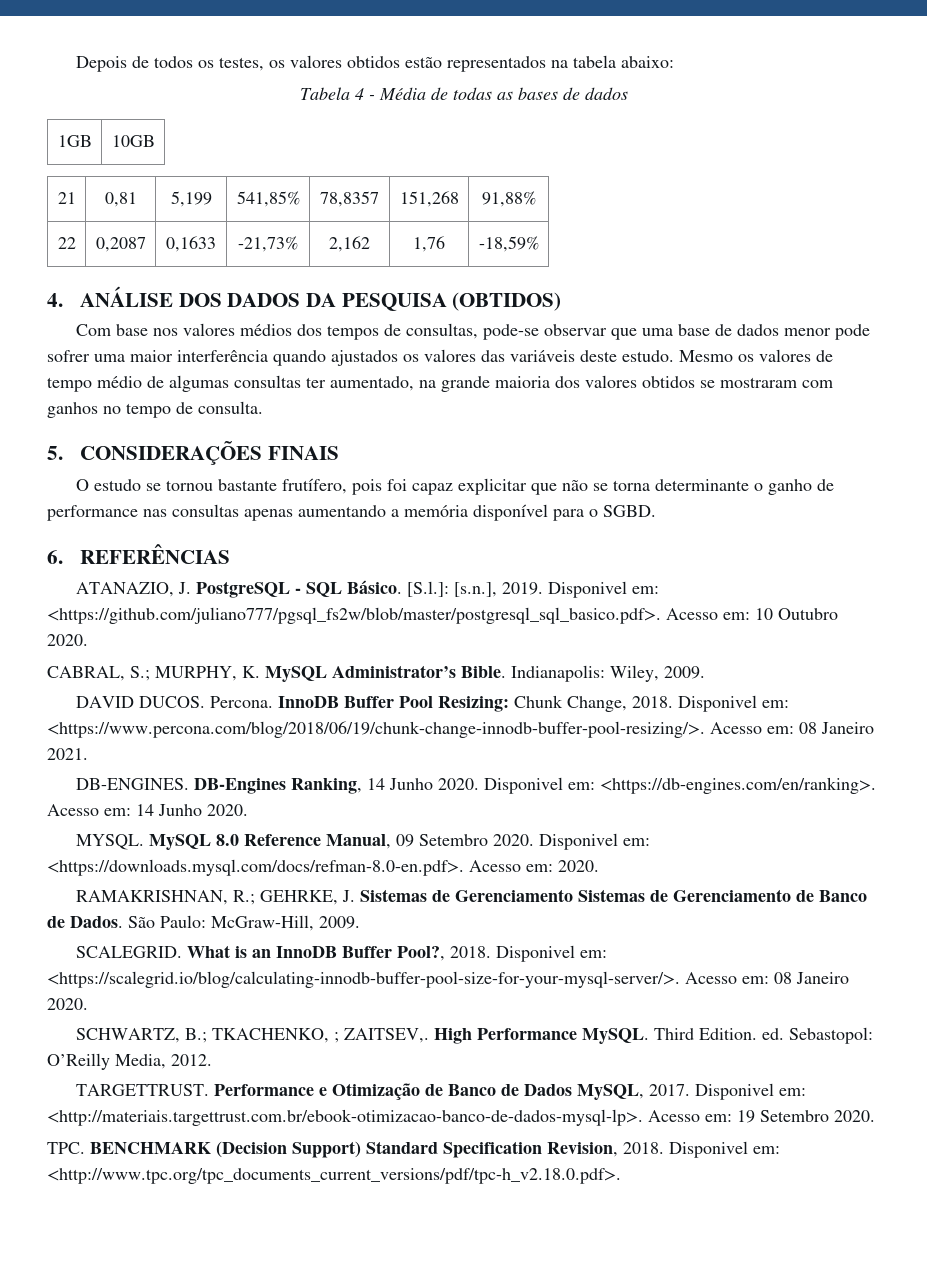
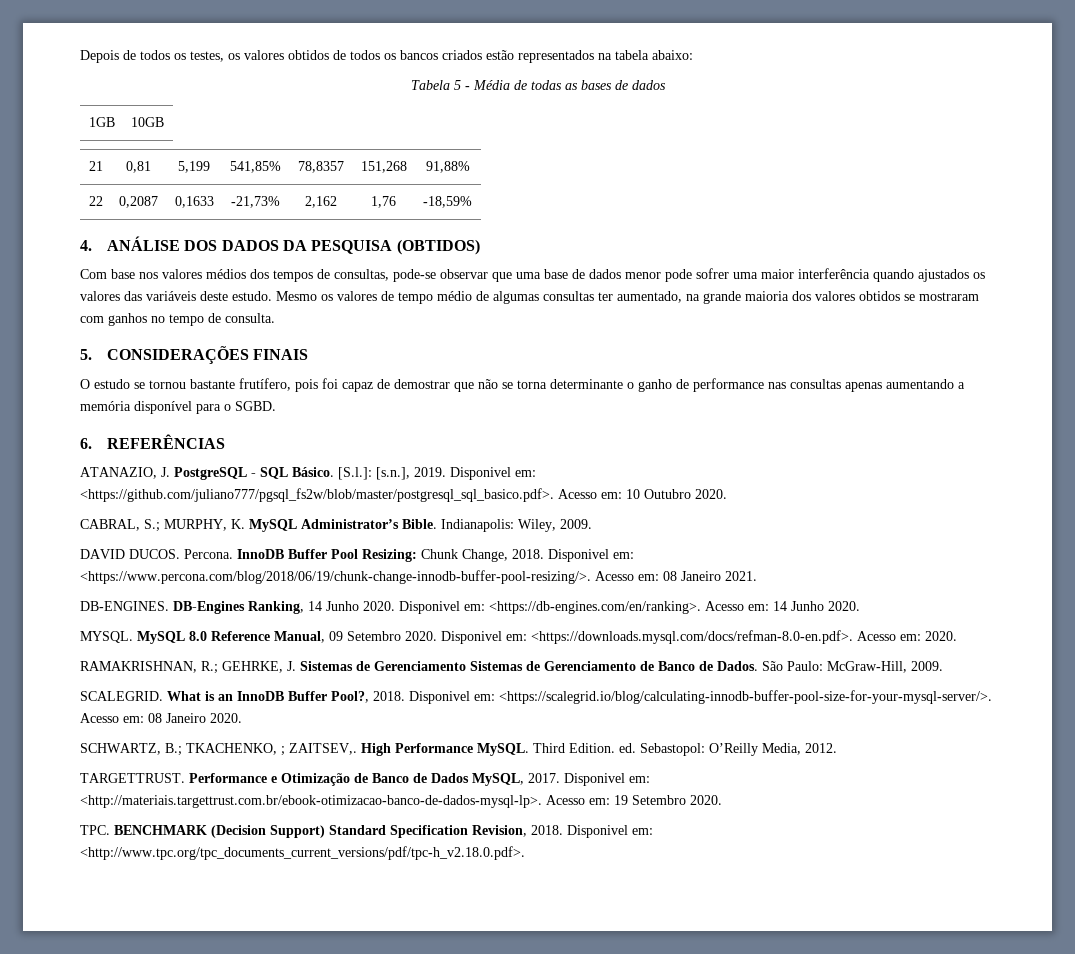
(401, 62) none -> [333,50,482,60] de todos os bancos criados
[354,88,364,100] 4 -> [453,80,461,90] 5
[458,478,528,495] explicitar -> [377,379,450,389] de demostrar

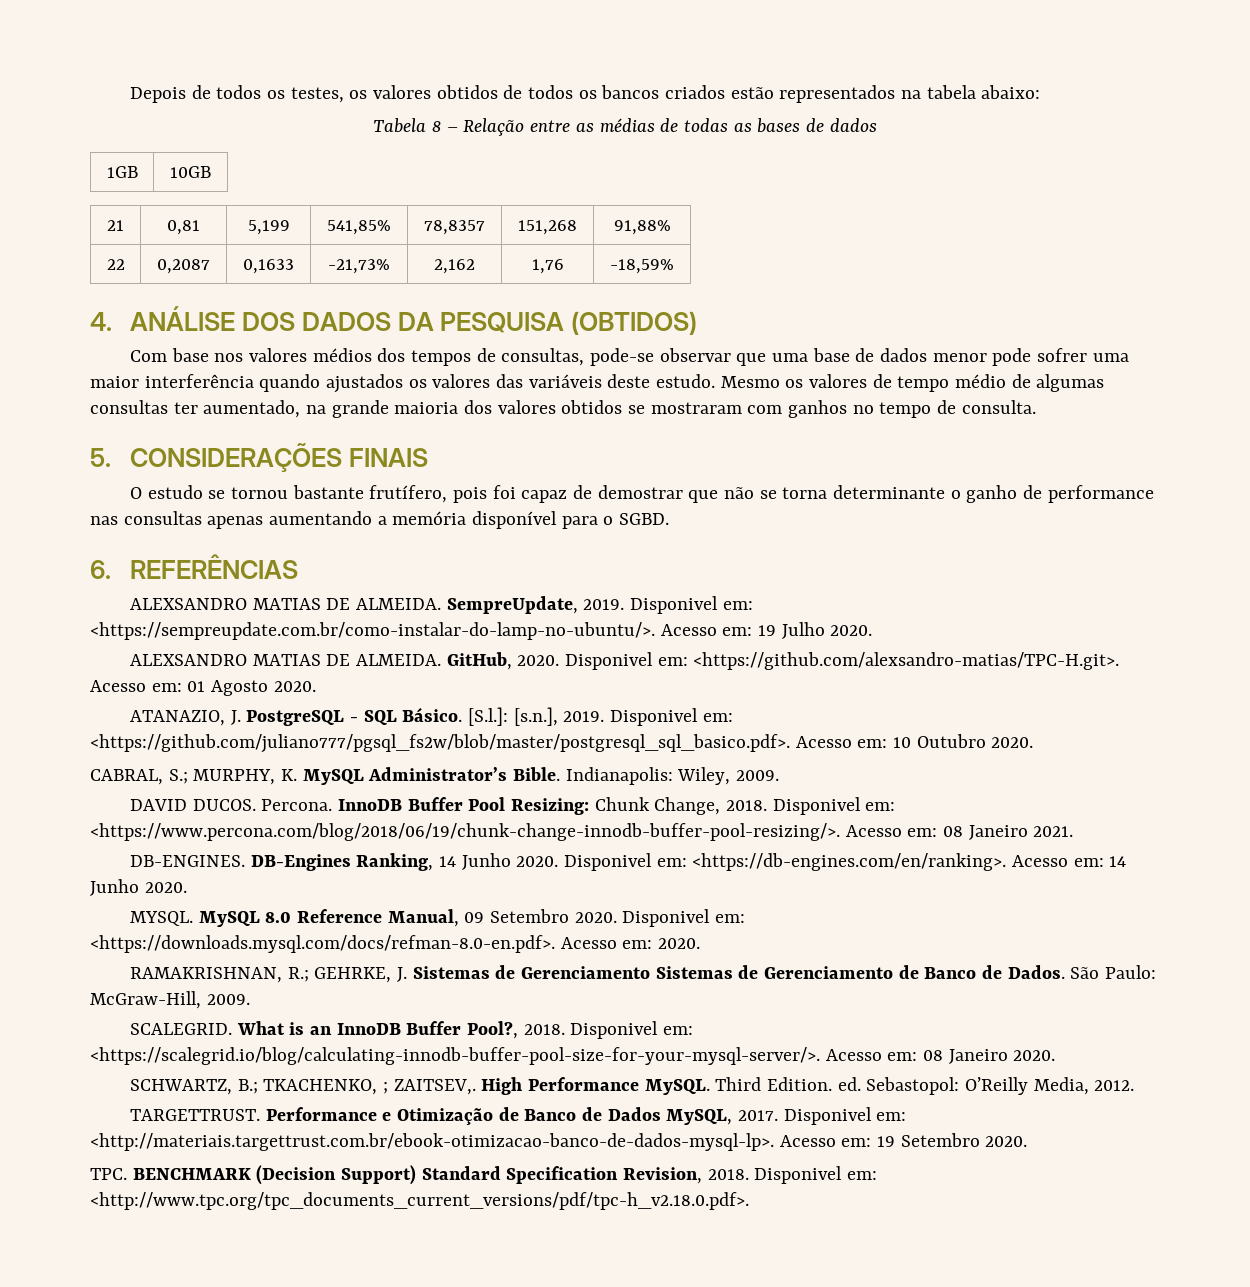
[453,80,510,90] 5 - Média -> [432,118,655,136] 8 – Relação entre as médias
(226, 441) none -> [129,596,753,614] [90,622,873,640] [129,652,1120,670] [90,680,316,696] // ALEXSANDRO MATIAS DE ALMEIDA. SempreUpdate, 2019. Disponivel em: <https://sempreupdate.com.br/como-instalar-do-lamp-no-ubuntu/>. Acesso em: 19 Julho 2020. // ALEXSANDRO MATIAS DE ALMEIDA. GitHub, 2020. Disponivel em: <https://github.com/alexsandro-matias/TPC-H.git>. Acesso em: 01 Agosto 2020.

